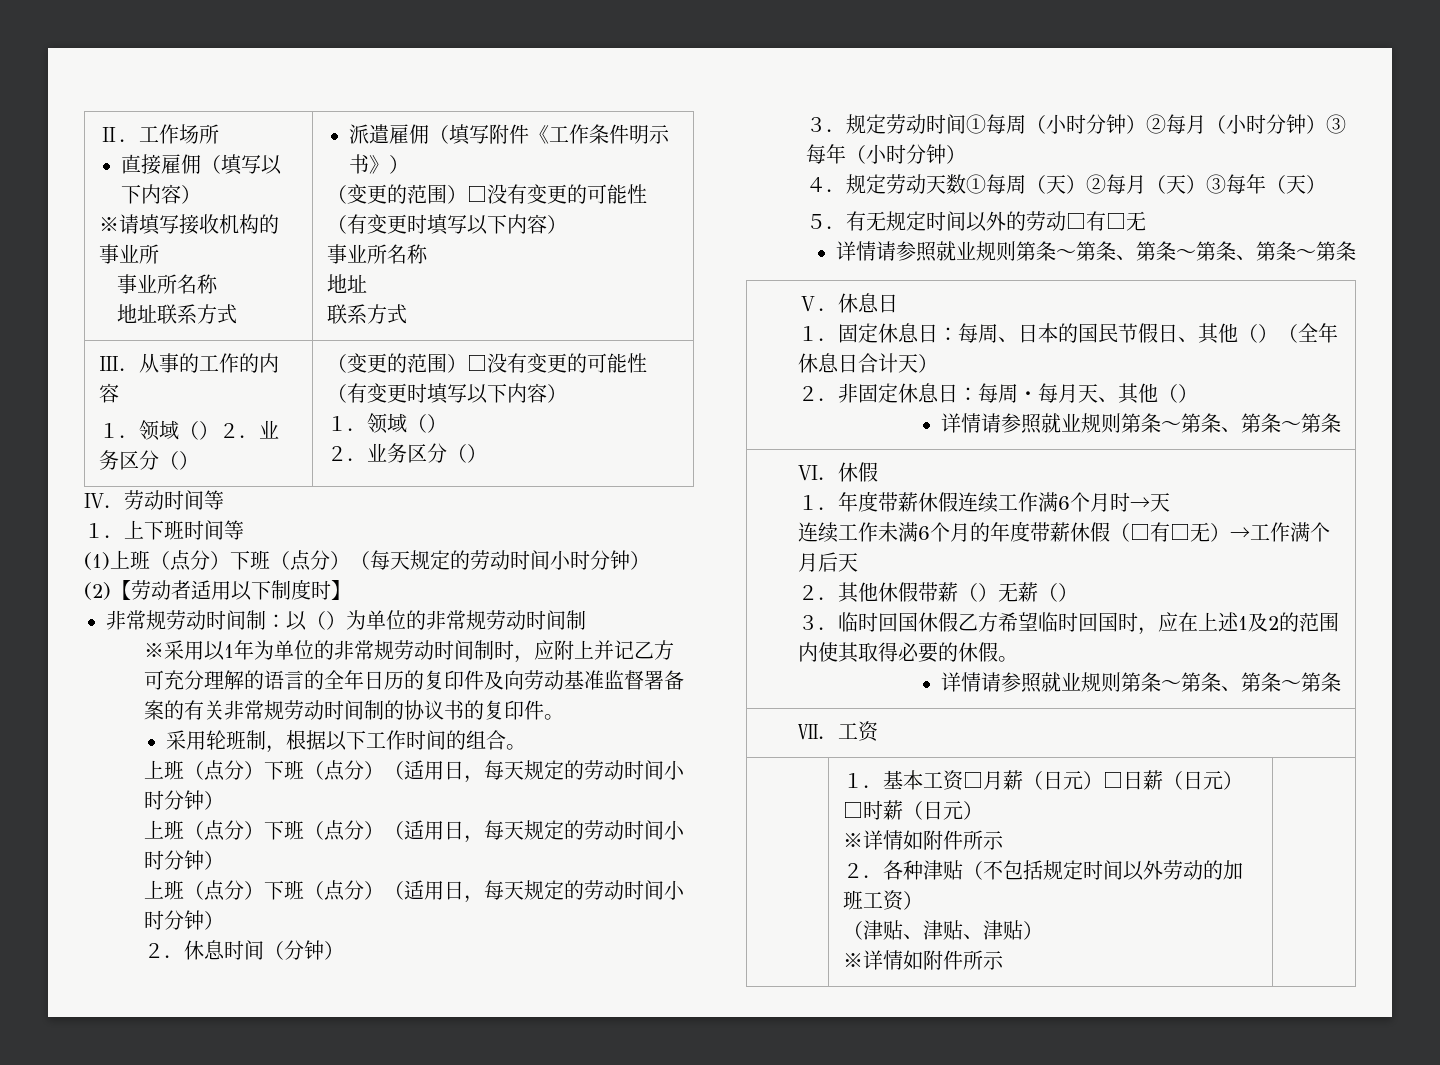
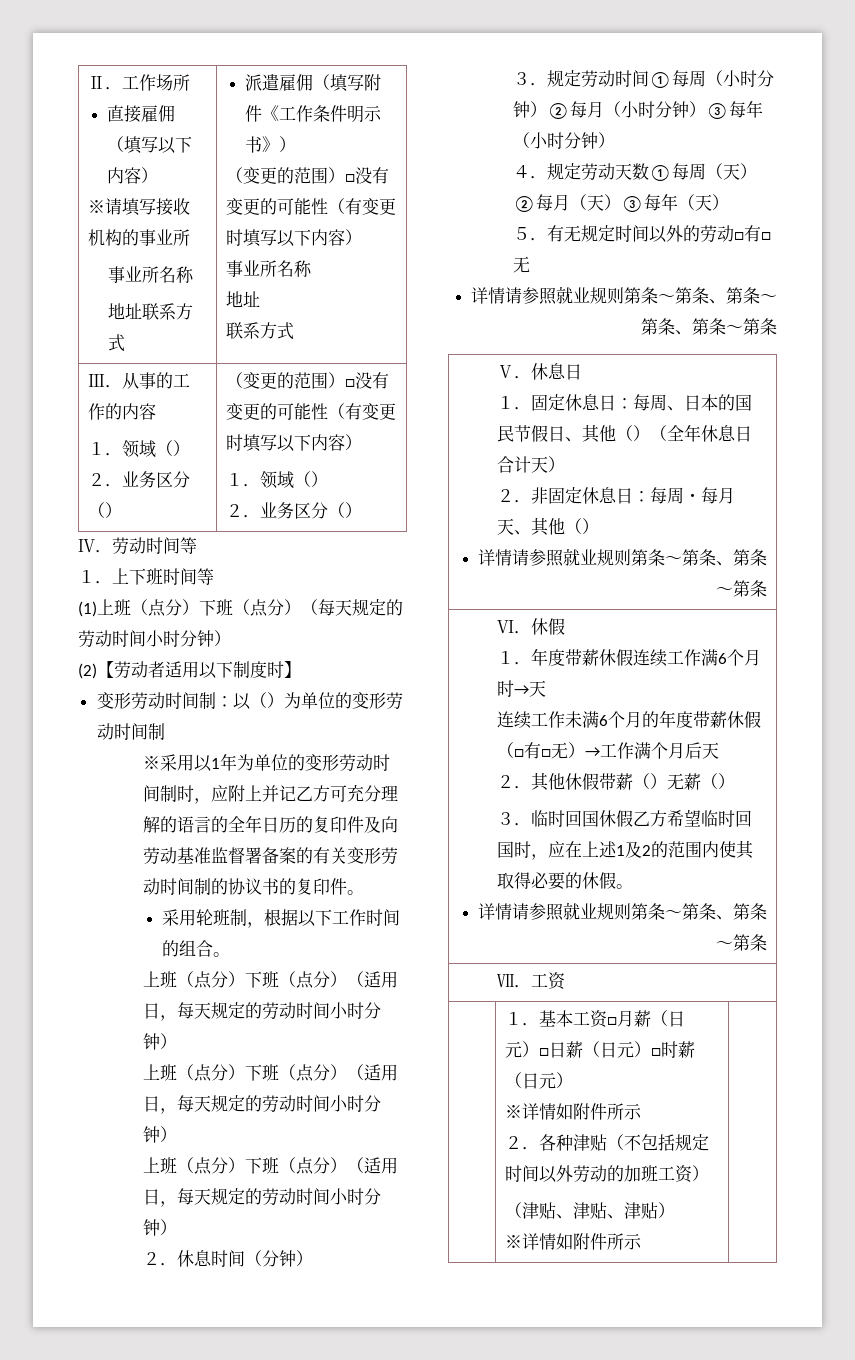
[106,610,166,630] 非常规 -> [96,692,131,709] 变形
[426,610,486,630] 非常规 -> [351,692,386,709] 变形
[334,640,395,660] 非常规 -> [305,754,340,771] 变形
[224,700,285,720] 非常规 -> [347,847,382,864] 变形

